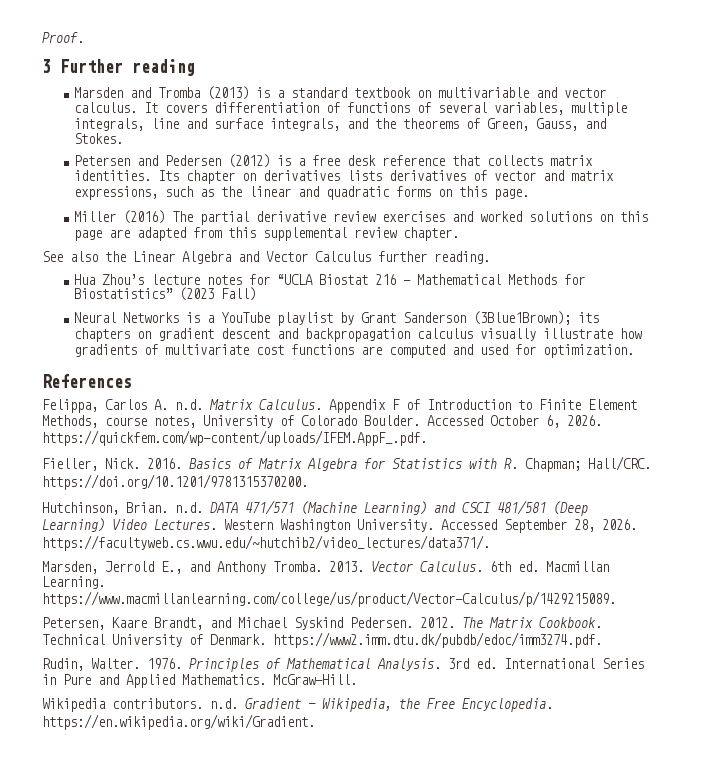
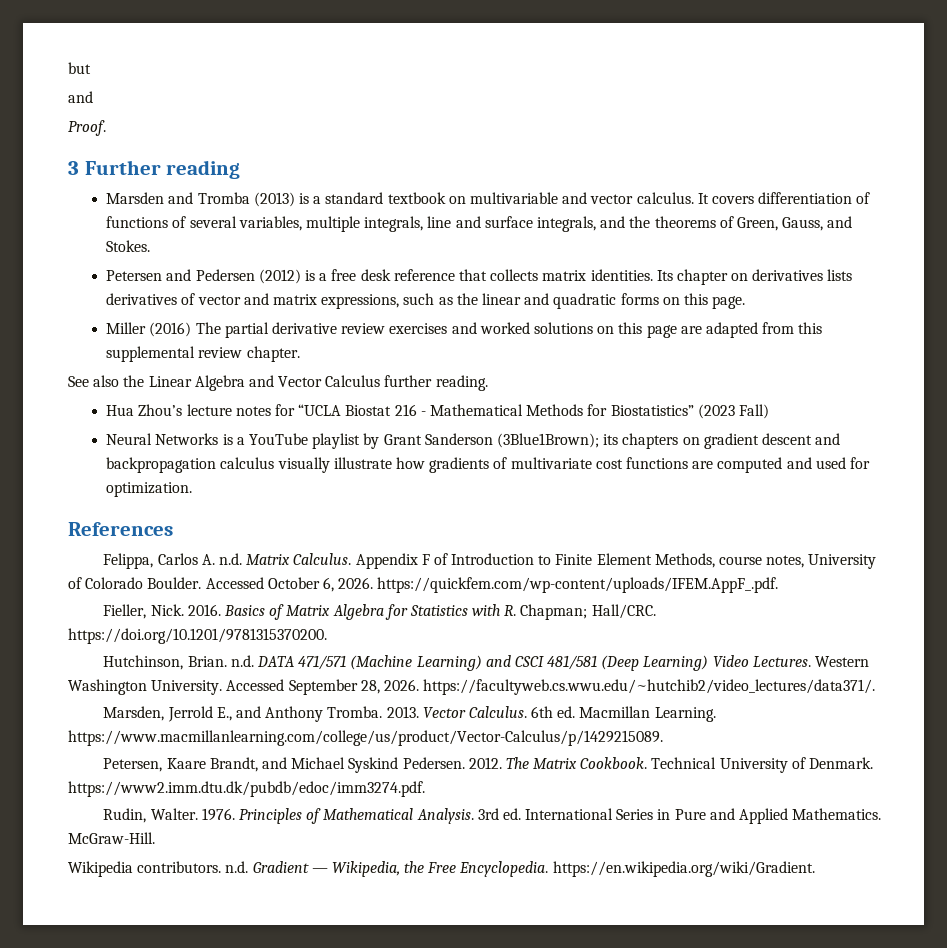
(42, 37) none -> [68,62,91,74] [68,91,93,103] but // and //

